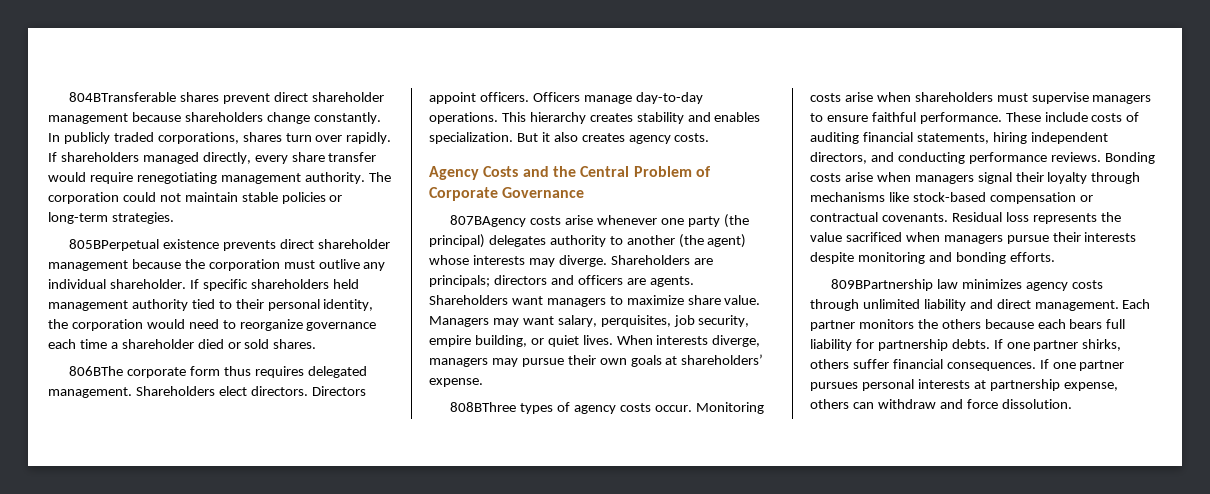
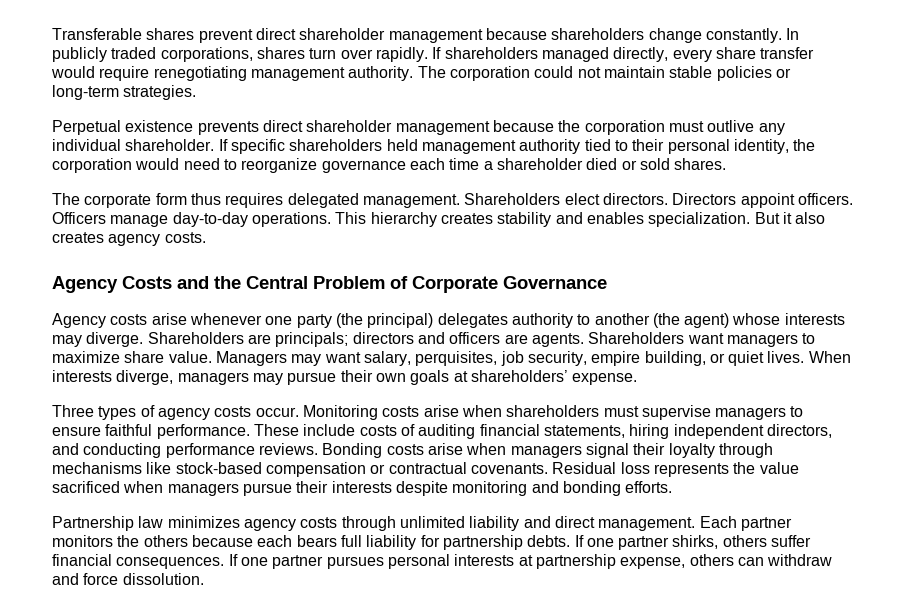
[69,92,177,102] 804BTransferable -> [52,28,142,40] Transferable
[69,239,160,251] 805BPerpetual -> [52,120,121,135] Perpetual
[69,366,124,376] 806BThe -> [52,193,80,205] The
[450,215,527,227] 807BAgency -> [52,313,106,328] Agency
[450,402,517,412] 808BThree -> [52,405,94,417] Three
[831,279,934,291] 809BPartnership -> [52,516,134,531] Partnership

